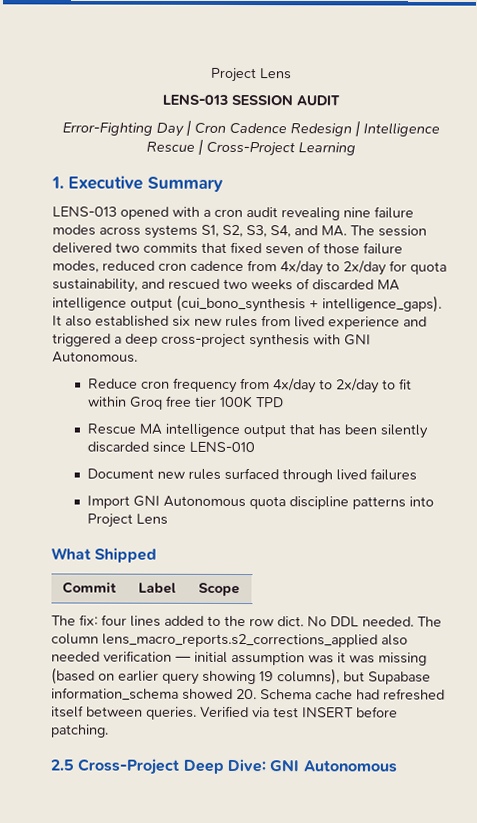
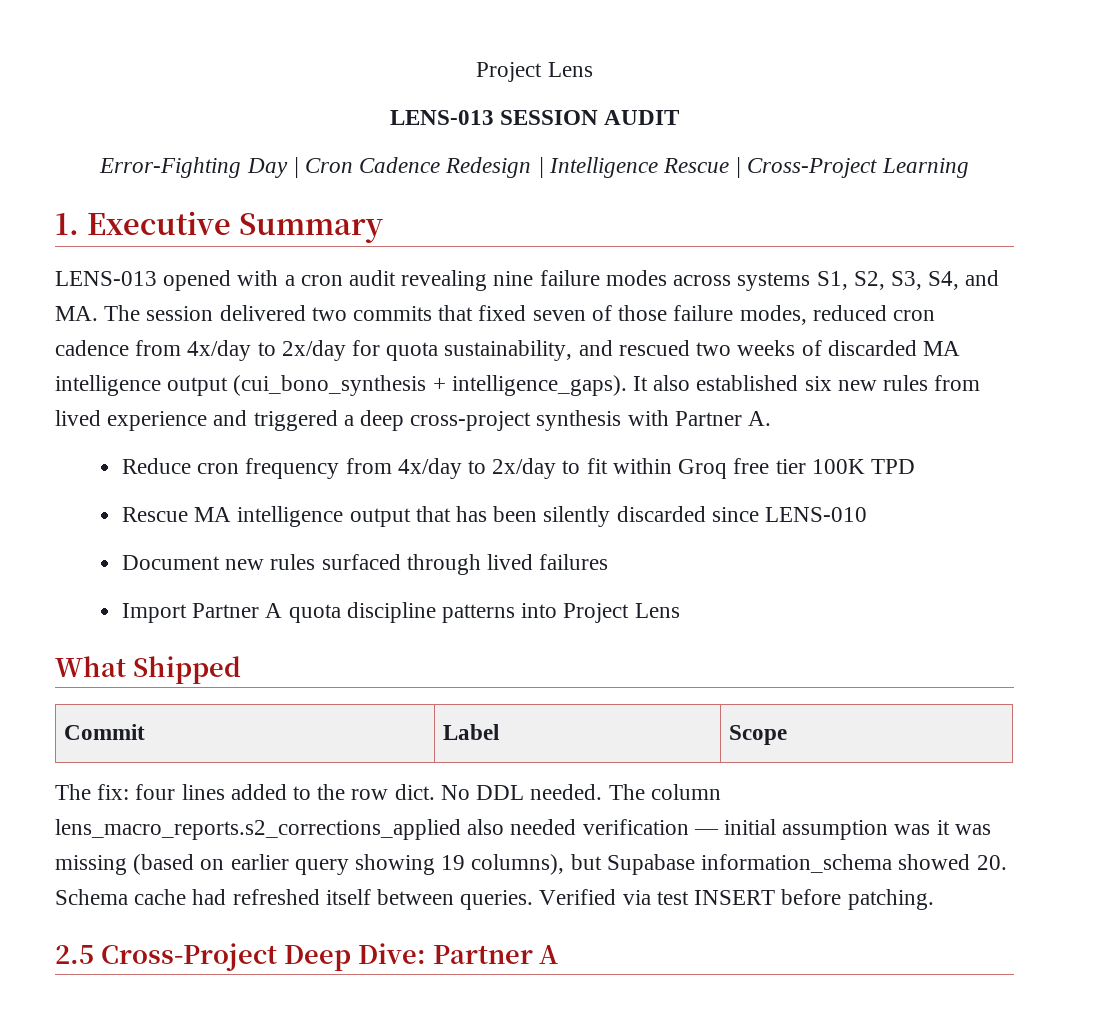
[344,334,371,346] [52,351,138,363] GNI Autonomous. -> [674,411,772,426] Partner A.
[132,495,246,508] GNI Autonomous -> [192,603,283,618] Partner A
[269,759,397,773] GNI Autonomous -> [432,945,559,964] Partner A

